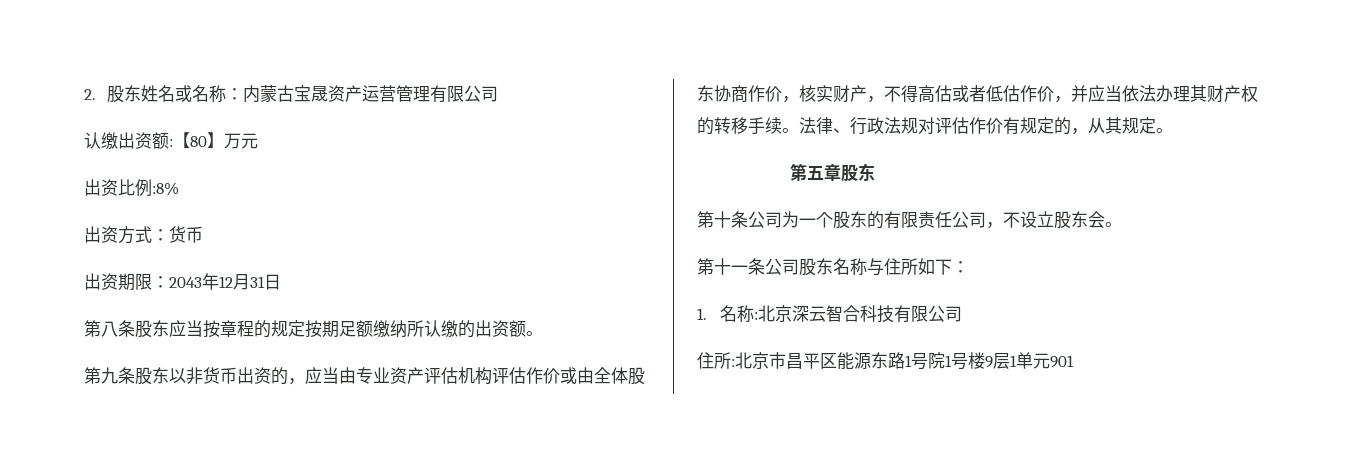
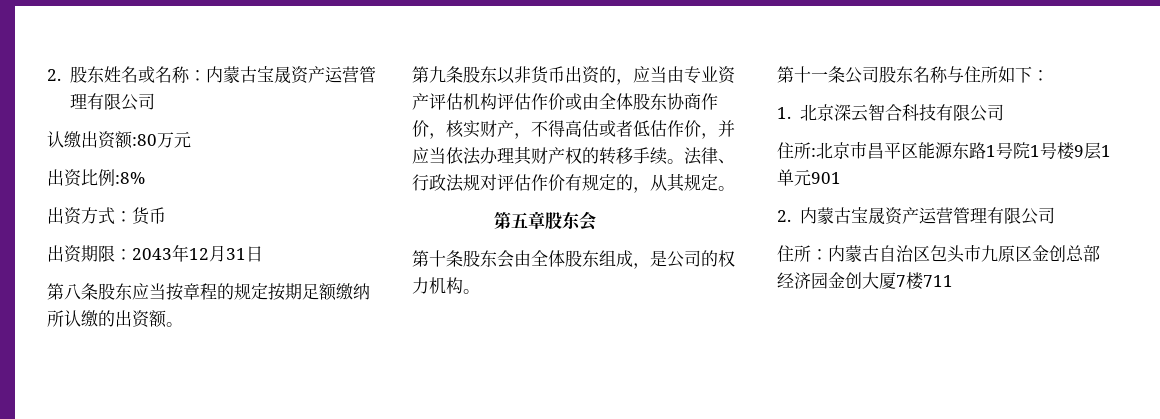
[169,132,224,148] :【80】 -> [132,134,157,146] :80
(875, 172) none -> [579,211,597,231] 会
[748,211,1105,229] 公司为一个股东的有限责任公司，不设立股东会 -> [463,250,735,269] [412,277,463,294] 股东会由全体股东组成，是公司的权力机构
[720,305,759,322] 名称: -> (791, 113) none
(1074, 361) none -> [777,207,1055,225] [777,245,1100,263] [777,272,953,290] // 2.内蒙古宝晟资产运营管理有限公司 // 住所：内蒙古自治区包头市九原区金创总部经济园金创大厦7楼711

